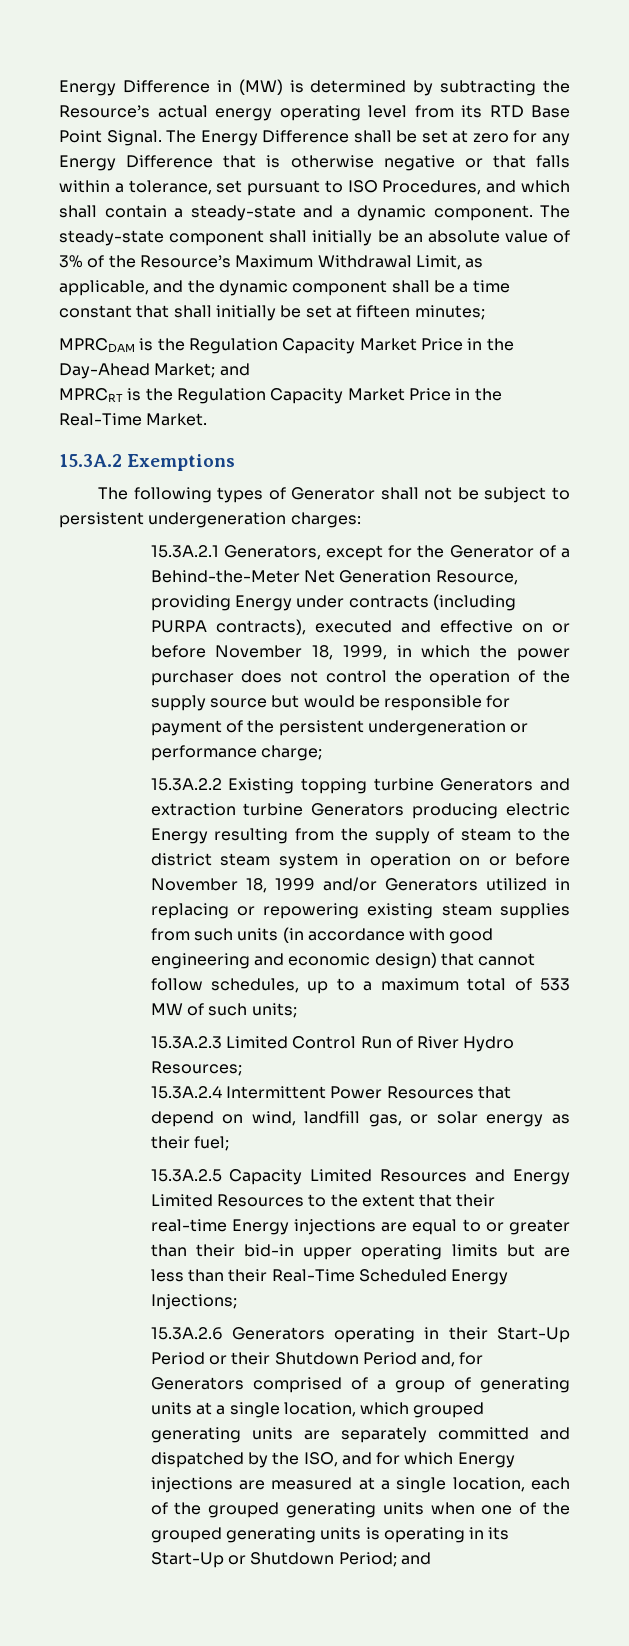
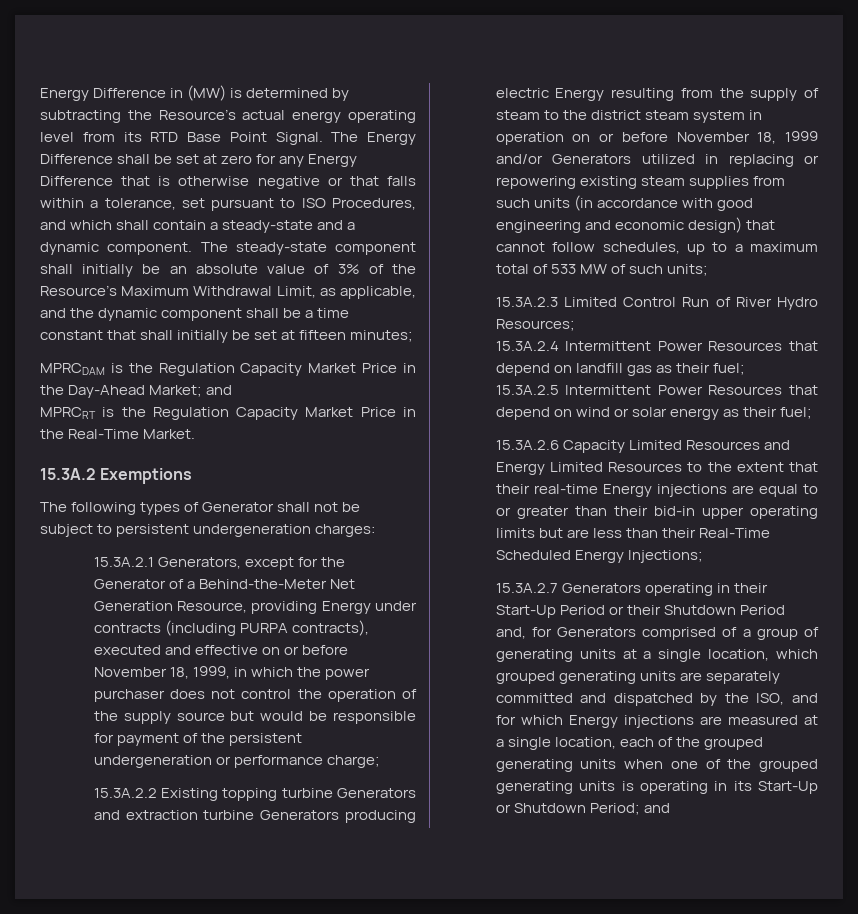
[251,1111,402,1127] wind, landfill gas, -> [575,363,746,376] [495,385,818,395] [495,407,610,420] landfill gas as their fuel; // 15.3A.2.5 Intermittent Power Resources that depend on wind
[150,1169,222,1182] 15.3A.2.5 -> [495,440,559,450] 15.3A.2.6
[150,1327,223,1340] 15.3A.2.6 -> [495,583,558,593] 15.3A.2.7

